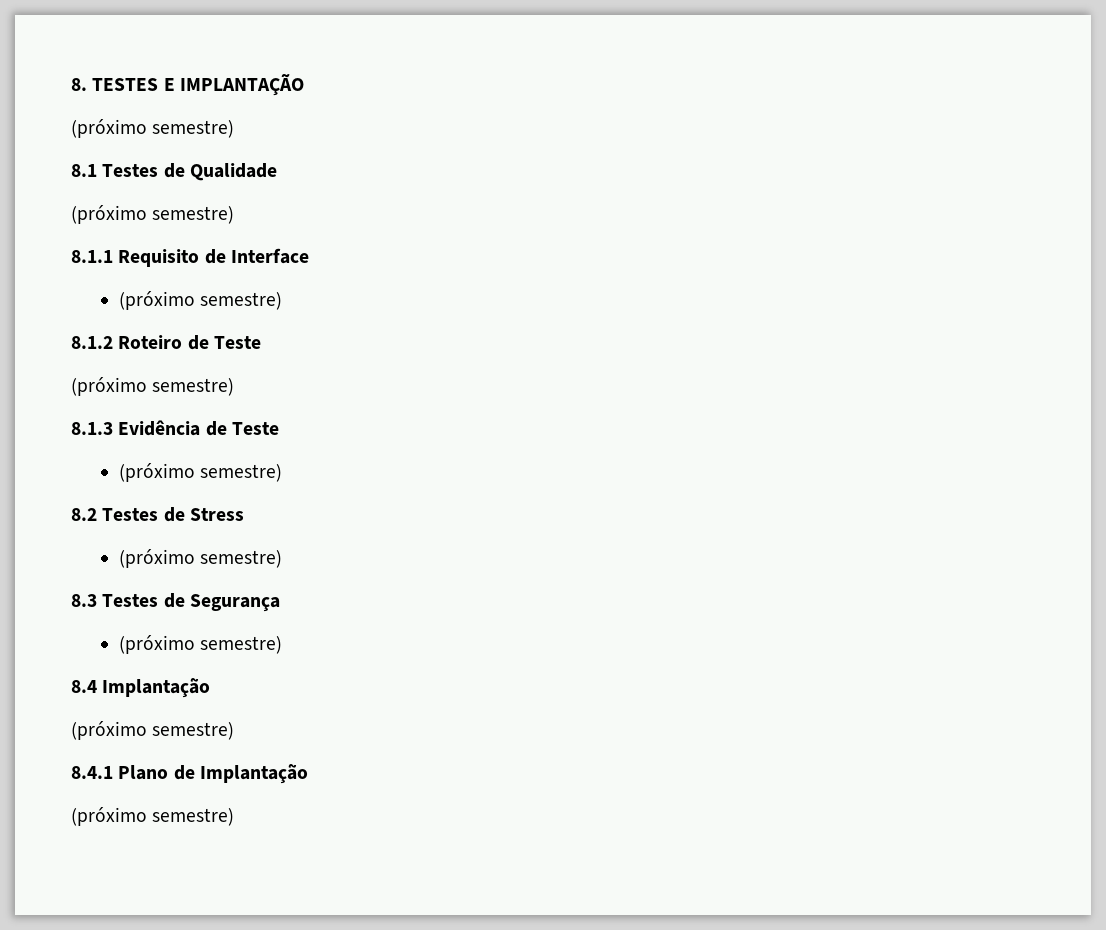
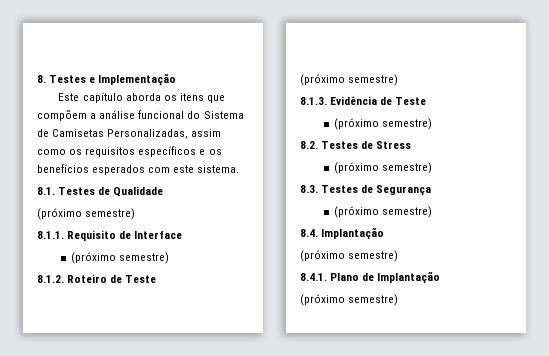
[92,74,304,96] [71,119,235,138] [71,164,97,177] TESTES E IMPLANTAÇÃO // (próximo semestre) // 8.1 -> [49,73,177,86] [58,92,226,103] [37,110,244,121] [37,129,222,139] [37,146,222,157] [37,164,240,175] [37,187,55,195] Testes e Implementação // Este capítulo aborda os itens que compõem a análise funcional do Sistema de Camisetas Personalizadas, assim como os requisitos específicos e os benefícios esperados com este sistema. // 8.1.
[71,250,113,263] 8.1.1 -> [37,231,64,239] 8.1.1.
[71,336,113,349] 8.1.2 -> [37,275,64,283] 8.1.2.
[71,422,113,435] 8.1.3 -> [300,97,327,105] 8.1.3.
[71,508,97,521] 8.2 -> [300,141,318,149] 8.2.
[71,594,97,607] 8.3 -> [300,185,318,193] 8.3.
[71,680,97,693] 8.4 -> [300,229,318,237] 8.4.
[71,766,113,779] 8.4.1 -> [300,273,327,281] 8.4.1.

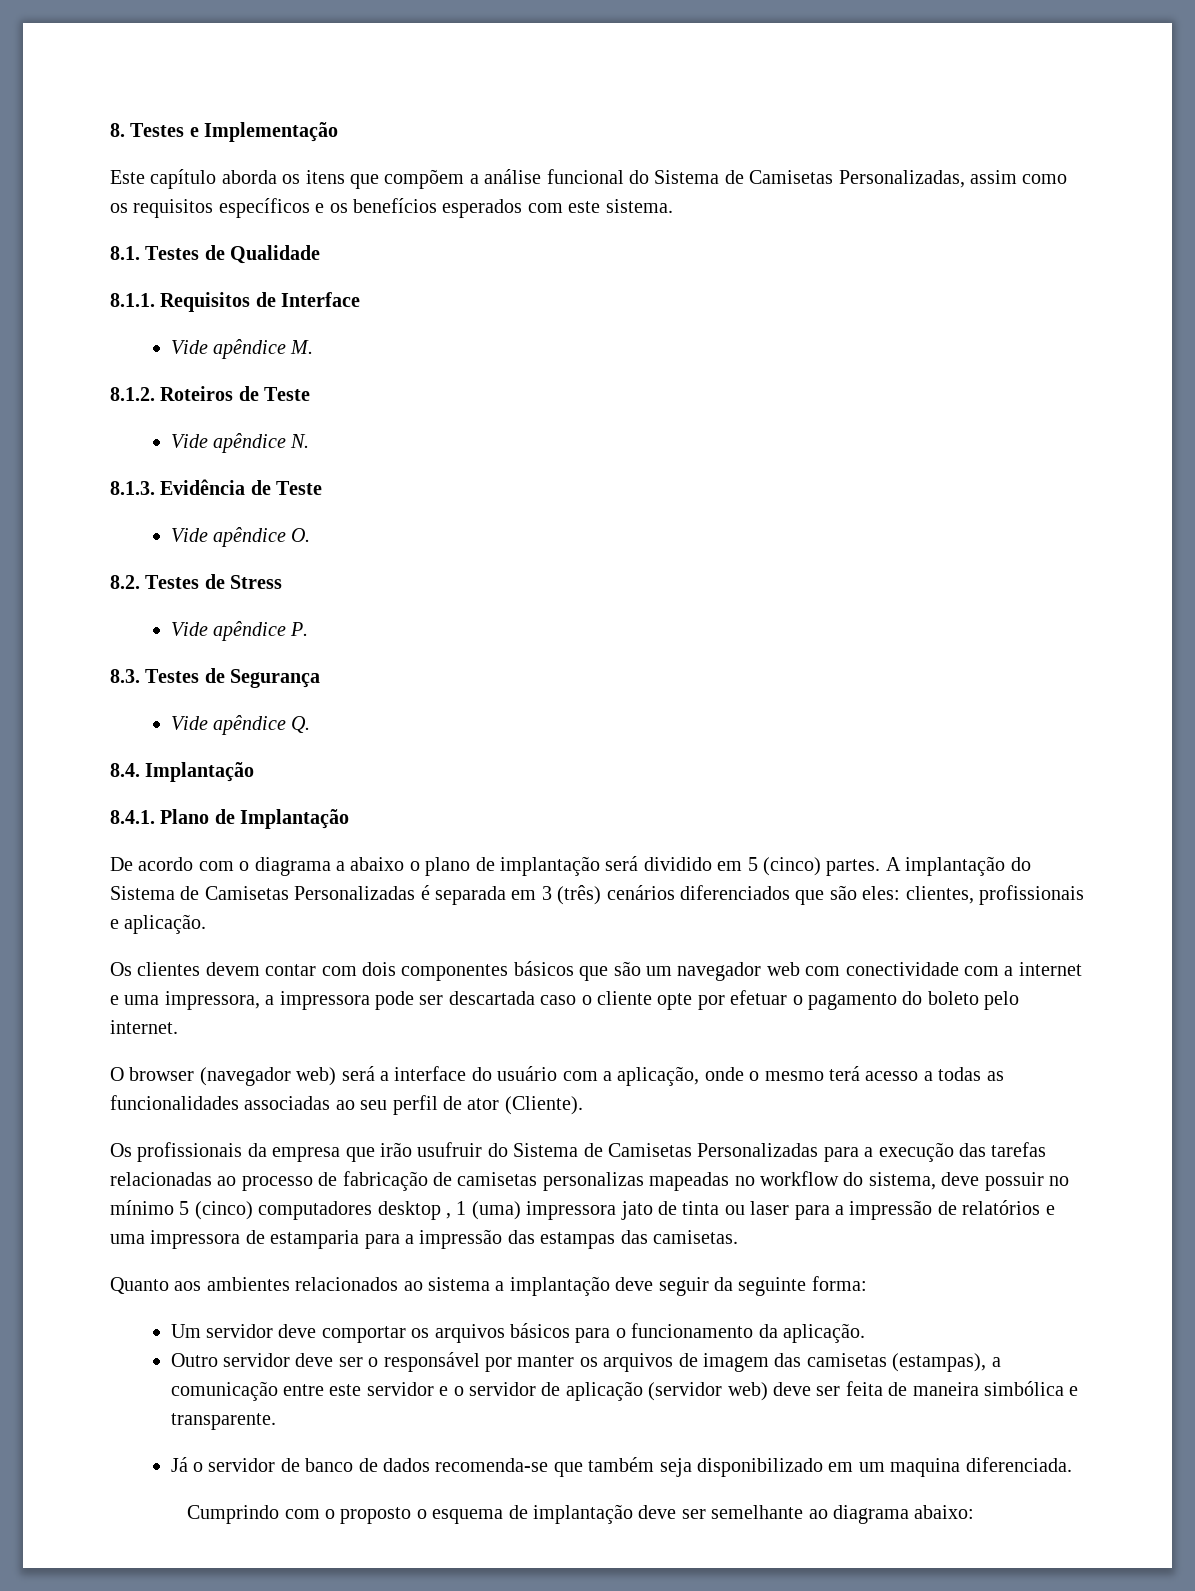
[37,208,136,220] // (próximo semestre) -> (321, 254) none
[67,230,117,241] Requisito -> [160,292,251,312] Requisitos
[71,252,170,264] (próximo semestre) -> [170,339,314,359] Vide apêndice M.
[67,274,157,283] [300,74,399,86] Roteiro de Teste // (próximo semestre) -> [160,386,311,401] [170,433,310,453] Roteiros de Teste // Vide apêndice N.
[334,118,433,130] (próximo semestre) -> [170,527,311,547] Vide apêndice O.
[334,162,433,174] (próximo semestre) -> [170,621,309,641] Vide apêndice P.
[334,206,433,218] (próximo semestre) -> [170,715,311,735] Vide apêndice Q.
[300,250,399,262] // (próximo semestre) -> (255, 772) none
[300,294,399,306] (próximo semestre) -> [110,856,1031,876] [110,885,1084,905] [110,914,207,934] [110,961,1082,981] [110,990,1020,1010] [110,1020,178,1034] [110,1066,1004,1086] [110,1095,583,1115] [110,1142,1047,1162] [110,1171,1069,1191] [110,1200,1055,1220] [110,1229,738,1249] [110,1276,867,1296] [170,1323,865,1343] [170,1352,1001,1372] [170,1381,1079,1401] [170,1413,276,1430] [170,1457,1072,1477] [187,1504,975,1524] De acordo com o diagrama a abaixo o plano de implantação será dividido em 5 (cinco) partes. A implantação do Sistema de Camisetas Personalizadas é separada em 3 (três) cenários diferenciados que são eles: clientes, profissionais e aplicação. // Os clientes devem contar com dois componentes básicos que são um navegador web com conectividade com a internet e uma impressora, a impressora pode ser descartada caso o cliente opte por efetuar o pagamento do boleto pelo internet. // O browser (navegador web) será a interface do usuário com a aplicação, onde o mesmo terá acesso a todas as funcionalidades associadas ao seu perfil de ator (Cliente). // Os profissionais da empresa que irão usufruir do Sistema de Camisetas Personalizadas para a execução das tarefas relacionadas ao processo de fabricação de camisetas personalizas mapeadas no workflow do sistema, deve possuir no mínimo 5 (cinco) computadores desktop , 1 (uma) impressora jato de tinta ou laser para a impressão de relatórios e uma impressora de estamparia para a impressão das estampas das camisetas. // Quanto aos ambientes relacionados ao sistema a implantação deve seguir da seguinte forma: // Um servidor deve comportar os arquivos básicos para o funcionamento da aplicação. // Outro servidor deve ser o responsável por manter os arquivos de imagem das camisetas (estampas), a comunicação entre este servidor e o servidor de aplicação (servidor web) deve ser feita de maneira simbólica e transparente. // Já o servidor de banco de dados recomenda-se que também seja disponibilizado em um maquina diferenciada. // Cumprindo com o proposto o esquema de implantação deve ser semelhante ao diagrama abaixo:

